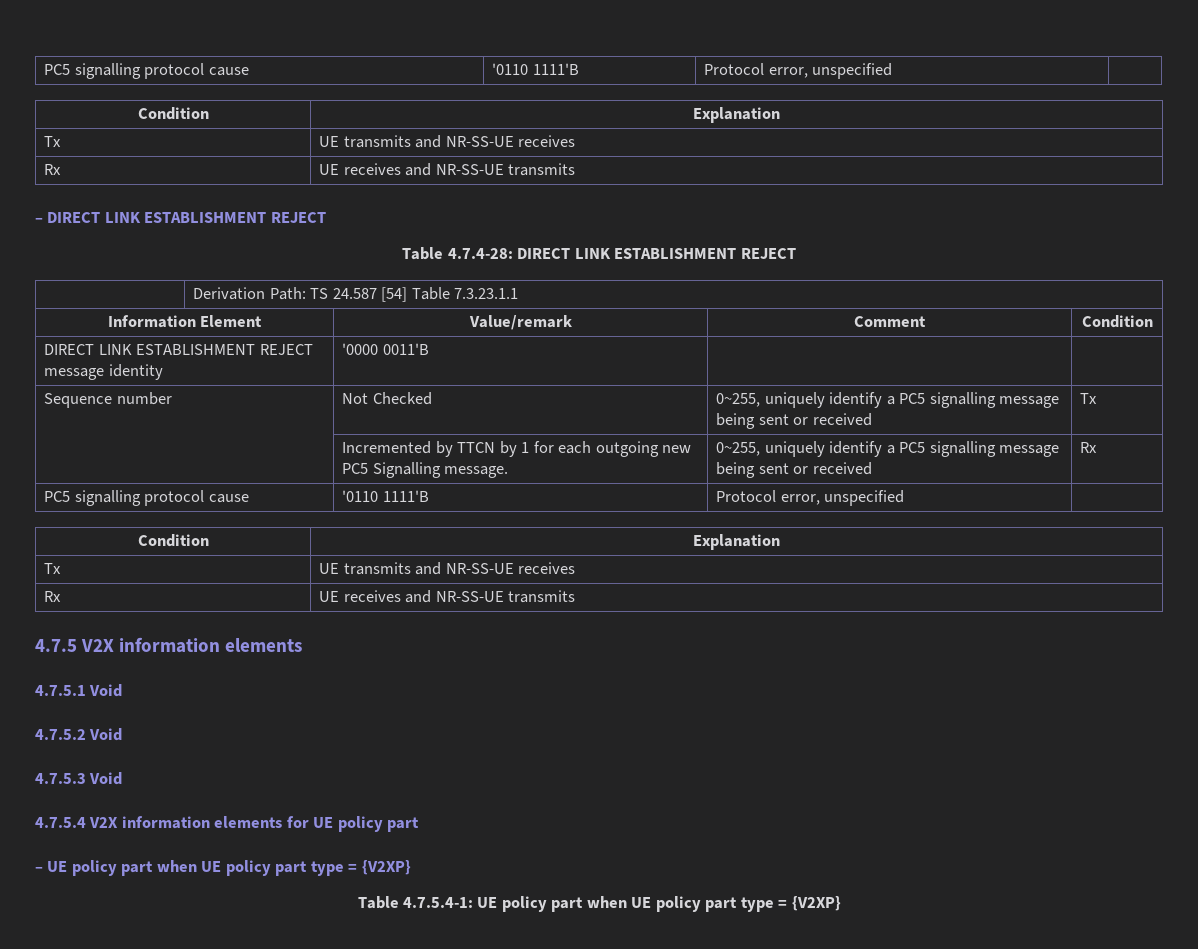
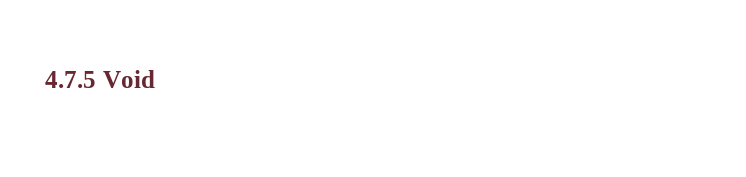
[44,63,249,79] [492,63,579,75] [704,63,893,79] [137,107,209,120] [693,107,780,123] [44,136,62,147] [319,135,576,148] [44,164,62,175] [319,163,576,176] [35,212,326,223] [402,247,796,260] [193,287,519,302] [107,315,263,328] [468,315,572,330] [854,316,926,327] [1081,315,1153,328] [44,344,313,355] [44,364,163,380] [342,343,429,355] [44,392,172,408] [342,392,432,405] [716,392,1060,408] [716,413,872,429] [1080,393,1098,404] [342,441,692,457] [342,462,509,478] [716,441,1060,457] [716,462,872,478] [1080,442,1098,453] [44,490,249,506] [342,490,429,502] [716,490,905,506] [137,534,209,547] [693,534,780,550] [44,563,62,574] [319,562,576,575] [44,591,62,602] [319,590,576,603] [35,637,303,653] [35,684,123,697] [35,728,123,741] [35,772,123,785] [35,816,420,832] [35,860,411,876] [357,896,841,912] PC5 signalling protocol cause | '0110 1111'B | Protocol error, unspecified | // Condition | Explanation // Tx | UE transmits and NR-SS-UE receives // Rx | UE receives and NR-SS-UE transmits // – DIRECT LINK ESTABLISHMENT REJECT // Table 4.7.4-28: DIRECT LINK ESTABLISHMENT REJECT // | Derivation Path: TS 24.587 [54] Table 7.3.23.1.1 // Information Element | Value/remark | Comment | Condition // DIRECT LINK ESTABLISHMENT REJECT message identity | '0000 0011'B | | // Sequence number | Not Checked | 0~255, uniquely identify a PC5 signalling message being sent or received | Tx // | Incremented by TTCN by 1 for each outgoing new PC5 Signalling message. | 0~255, uniquely identify a PC5 signalling message being sent or received | Rx // PC5 signalling protocol cause | '0110 1111'B | Protocol error, unspecified | // Condition | Explanation // Tx | UE transmits and NR-SS-UE receives // Rx | UE receives and NR-SS-UE transmits // 4.7.5 V2X information elements // 4.7.5.1 Void // 4.7.5.2 Void // 4.7.5.3 Void // 4.7.5.4 V2X information elements for UE policy part // – UE policy part when UE policy part type = {V2XP} // Table 4.7.5.4-1: UE policy part when UE policy part type = {V2XP} -> [45,70,155,88] 4.7.5 Void

